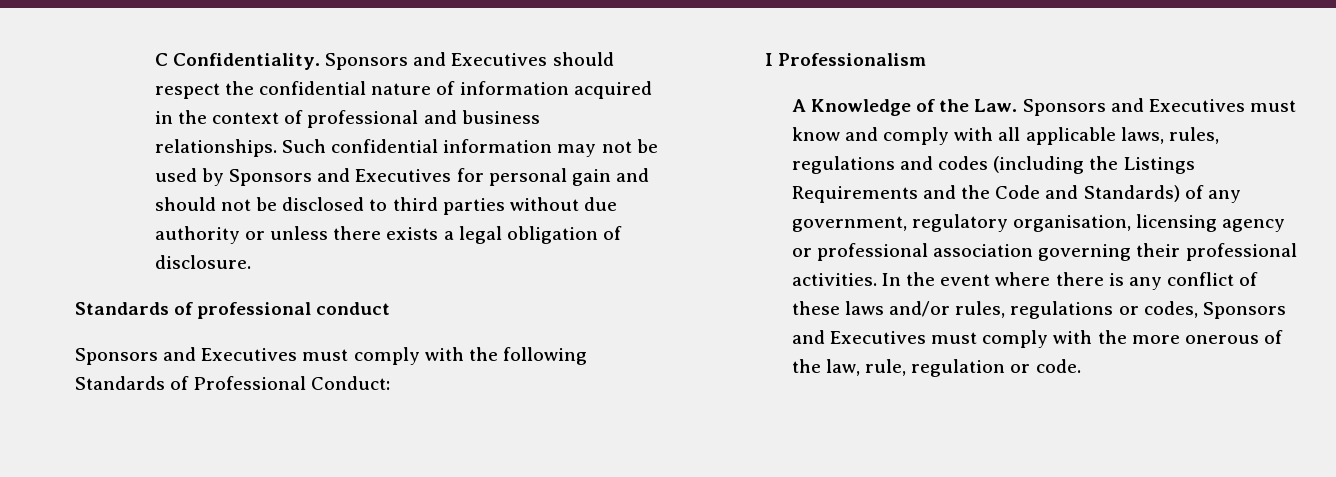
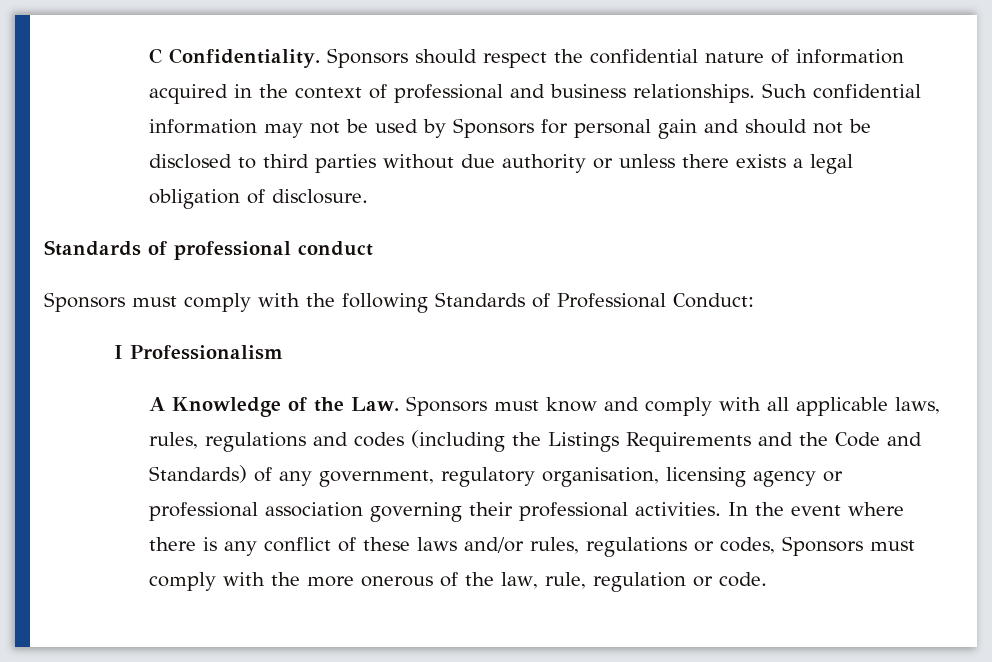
[413,52,548,66] and Executives -> (408, 58) none
[317,168,452,182] and Executives -> (534, 128) none
[163,347,298,361] and Executives -> (125, 302) none
[1110,98,1245,112] and Executives -> (487, 406) none
[791,330,927,344] and Executives -> (863, 546) none

